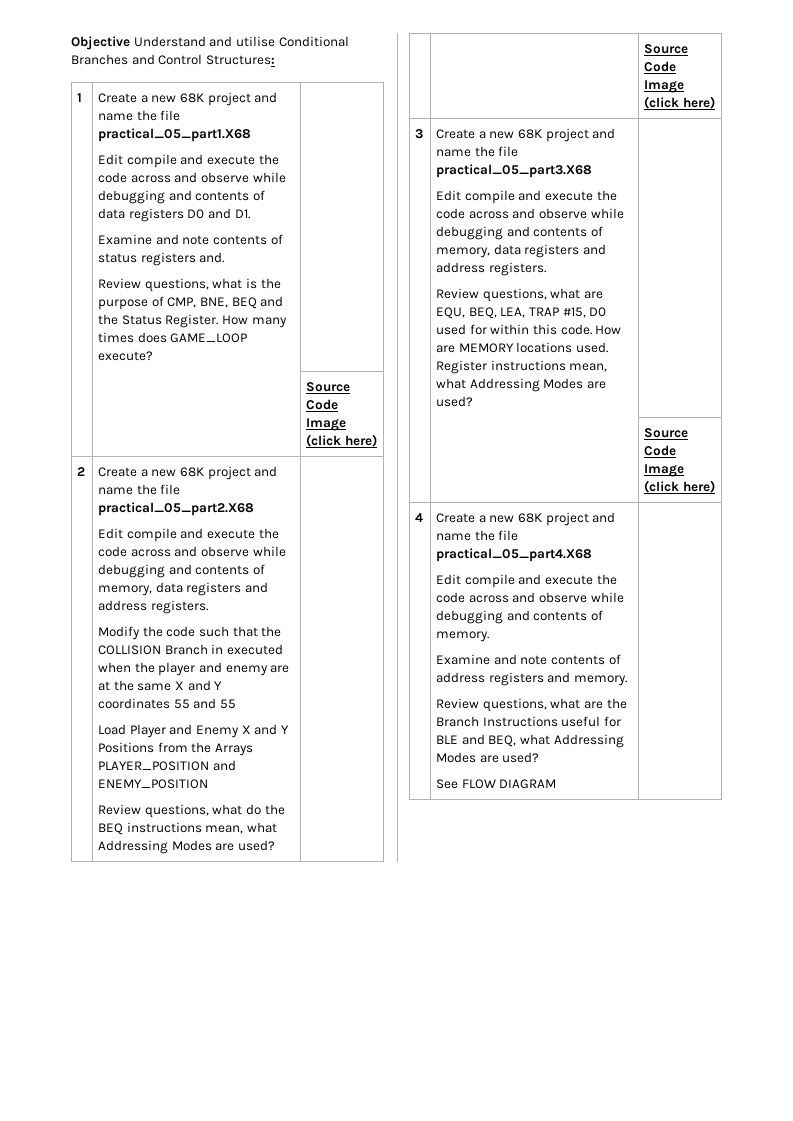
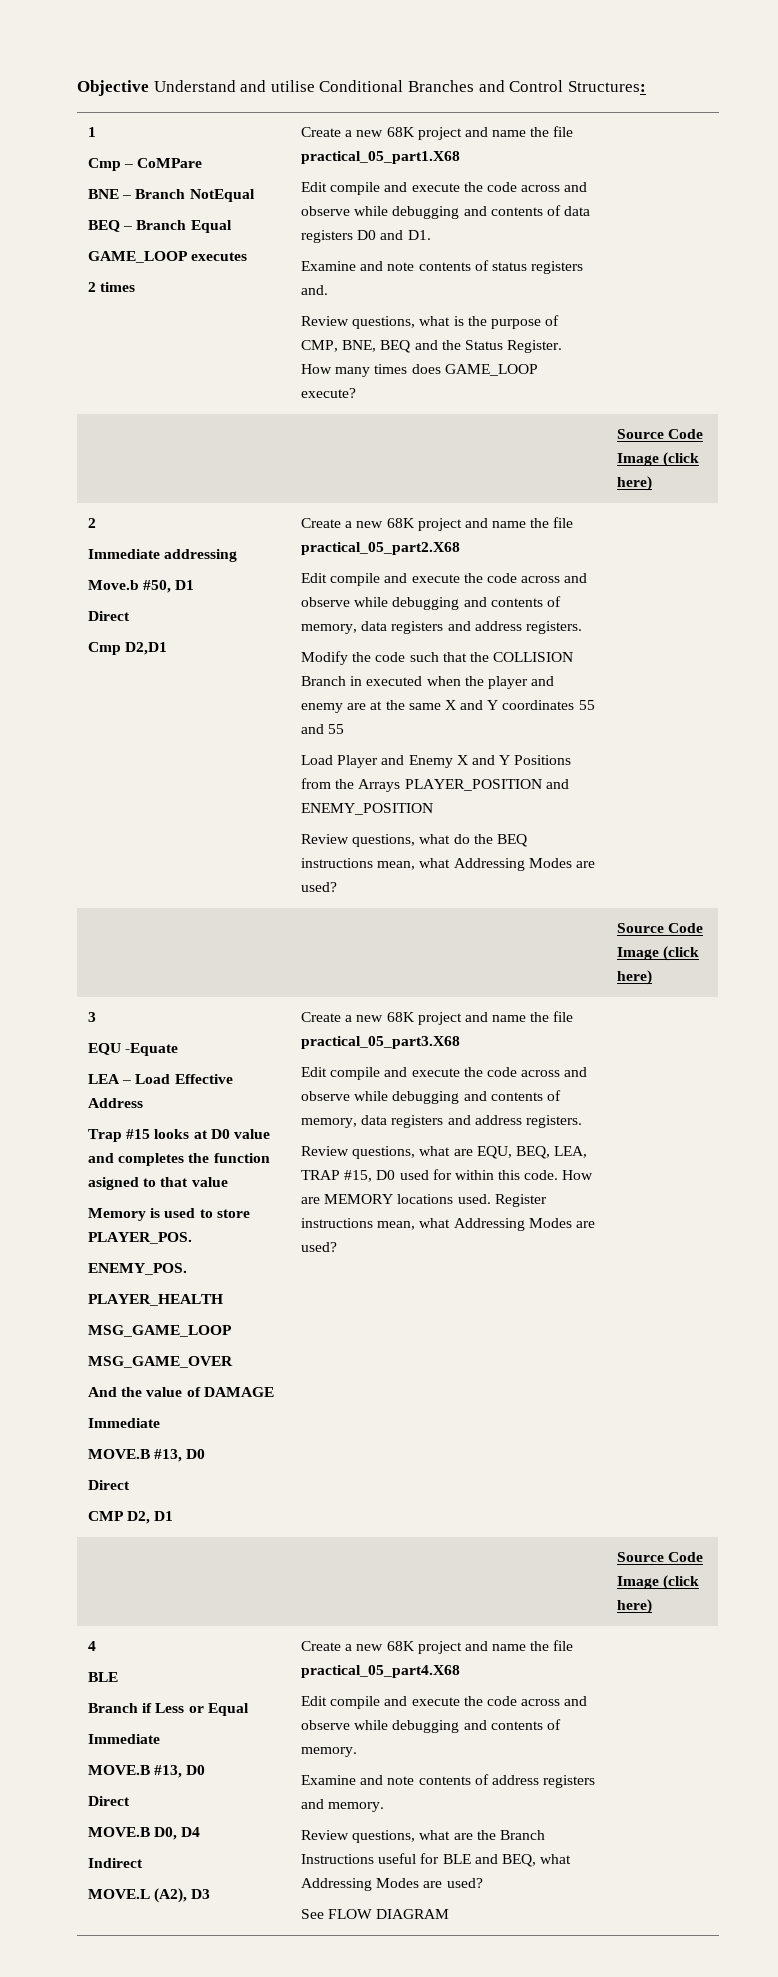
(83, 97) none -> [87,158,203,171] [87,189,255,202] [87,220,232,233] [87,251,248,263] [87,282,136,292] // Cmp – CoMPare // BNE – Branch NotEqual // BEQ – Branch Equal // GAME_LOOP executes // 2 times
(86, 471) none -> [87,549,238,562] [87,580,195,593] [87,611,130,621] [87,642,168,655] // Immediate addressing // Move.b #50, D1 // Direct // Cmp D2,D1
(424, 134) none -> [87,1043,179,1056] [87,1074,233,1084] [87,1098,143,1108] [87,1129,270,1142] [87,1153,270,1166] [87,1177,228,1190] [87,1208,250,1221] [87,1232,192,1244] [87,1263,187,1275] [87,1294,223,1306] [87,1325,232,1337] [87,1356,233,1368] [87,1387,274,1397] [87,1418,160,1428] [87,1449,206,1462] [87,1480,130,1490] [87,1511,174,1524] // EQU -Equate // LEA – Load Effective Address // Trap #15 looks at D0 value and completes the function asigned to that value // Memory is used to store PLAYER_POS. // ENEMY_POS. // PLAYER_HEALTH // MSG_GAME_LOOP // MSG_GAME_OVER // And the value of DAMAGE // Immediate // MOVE.B #13, D0 // Direct // CMP D2, D1
(424, 517) none -> [87,1672,118,1682] [87,1703,249,1716] [87,1734,160,1744] [87,1765,206,1778] [87,1796,130,1806] [87,1827,201,1840] [87,1858,143,1868] [87,1888,211,1903] // BLE // Branch if Less or Equal // Immediate // MOVE.B #13, D0 // Direct // MOVE.B D0, D4 // Indirect // MOVE.L (A2), D3

